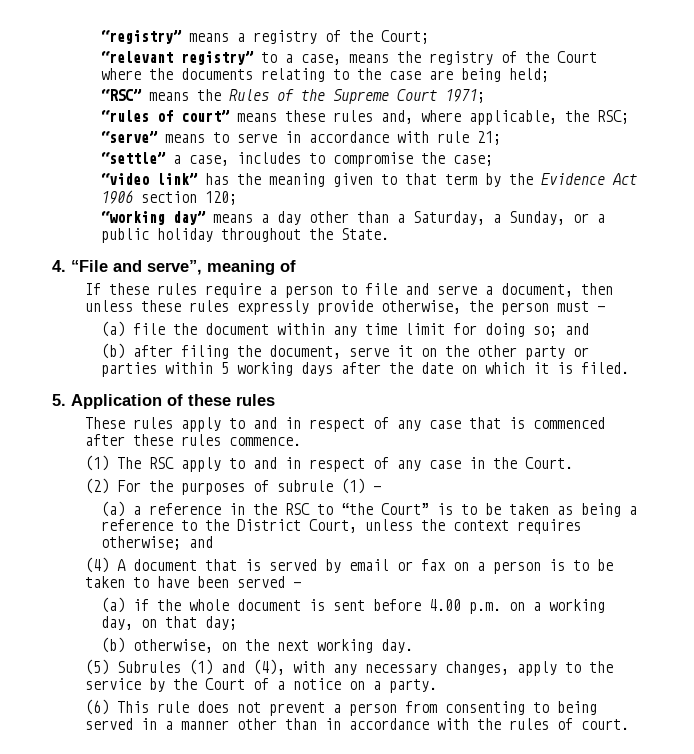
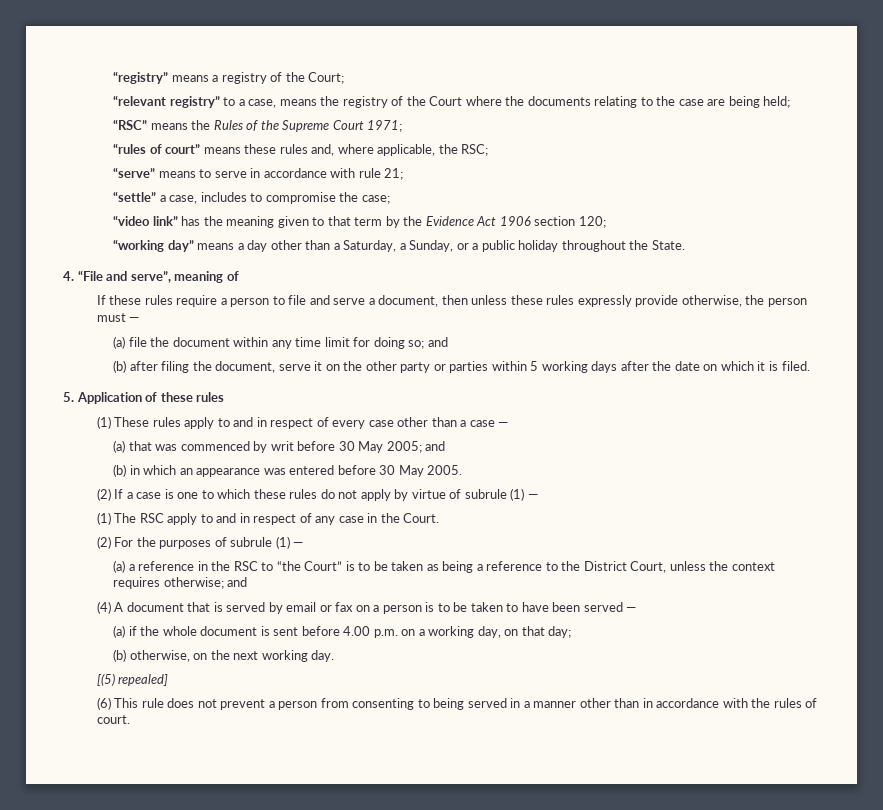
(275, 400) none -> [96,416,111,429] (1)
[396,417,605,431] [84,434,301,446] any case that is commenced after these rules commence. -> [332,417,509,429] [113,440,446,453] [113,464,463,477] [96,488,538,501] every case other than a case — // (a) that was commenced by writ before 30 May 2005; and // (b) in which an appearance was entered before 30 May 2005. // (2) If a case is one to which these rules do not apply by virtue of subrule (1) —
[84,659,613,676] [84,678,437,693] (5) Subrules (1) and (4), with any necessary changes, apply to the service by the Court of a notice on a party. -> [96,673,169,686] [(5) repealed]

